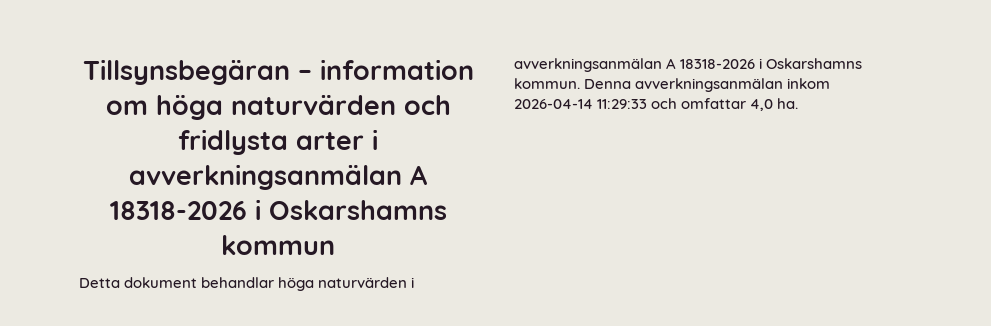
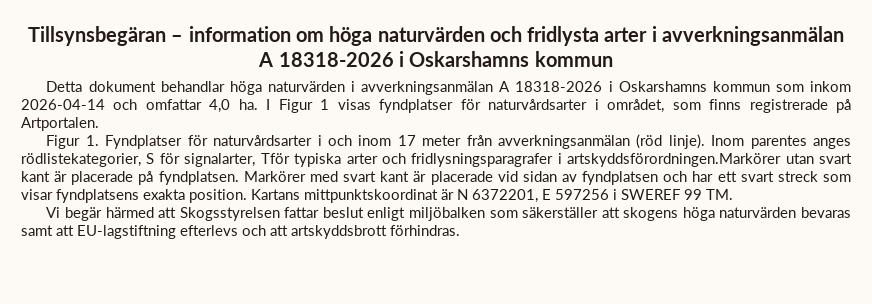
[514,78,784,92] kommun. Denna avverkningsanmälan -> [712,81,804,92] kommun som
[597,99,648,109] 11:29:33 -> (105, 104) none
(799, 103) none -> [266,99,852,113] [21,117,99,131] [46,134,851,149] [21,153,852,167] [21,171,851,185] [21,189,733,203] [46,207,852,221] [21,225,460,239] I Figur 1 visas fyndplatser för naturvårdsarter i området, som finns registrerade på Artportalen. // Figur 1. Fyndplatser för naturvårdsarter i och inom 17 meter från avverkningsanmälan (röd linje). Inom parentes anges rödlistekategorier, S för signalarter, Tför typiska arter och fridlysningsparagrafer i artskyddsförordningen.Markörer utan svart kant är placerade på fyndplatsen. Markörer med svart kant är placerade vid sidan av fyndplatsen och har ett svart streck som visar fyndplatsens exakta position. Kartans mittpunktskoordinat är N 6372201, E 597256 i SWEREF 99 TM. // Vi begär härmed att Skogsstyrelsen fattar beslut enligt miljöbalken som säkerställer att skogens höga naturvärden bevaras samt att EU-lagstiftning efterlevs och att artskyddsbrott förhindras.

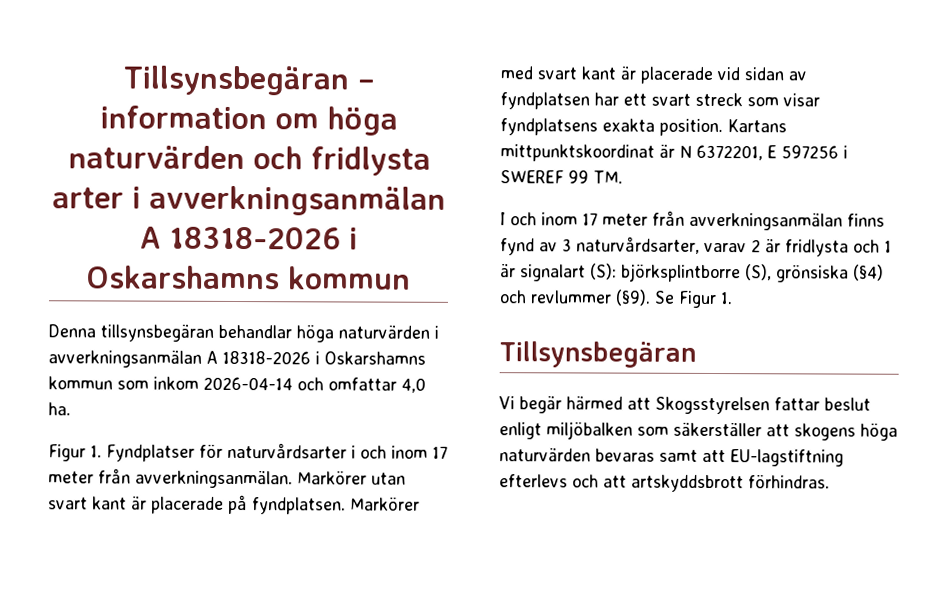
[46,81,156,92] Detta dokument -> [48,324,214,342] Denna tillsynsbegäran
[266,99,852,113] [21,117,99,131] I Figur 1 visas fyndplatser för naturvårdsarter i området, som finns registrerade på Artportalen. -> (71, 409) none
[497,134,851,149] [21,153,782,167] avverkningsanmälan (röd linje). Inom parentes anges rödlistekategorier, S för signalarter, Tför typiska arter och fridlysningsparagrafer i artskyddsförordningen.Markörer -> [135,470,367,489] avverkningsanmälan. Markörer
[663,171,688,182] och -> (590, 101) none
(733, 194) none -> [500,210,885,231] [500,236,892,257] [500,263,884,283] [499,289,733,309] [499,341,697,368] // I och inom 17 meter från avverkningsanmälan finns fynd av 3 naturvårdsarter, varav 2 är fridlysta och 1 är signalart (S): björksplintborre (S), grönsiska (§4) och revlummer (§9). Se Figur 1. // Tillsynsbegäran

